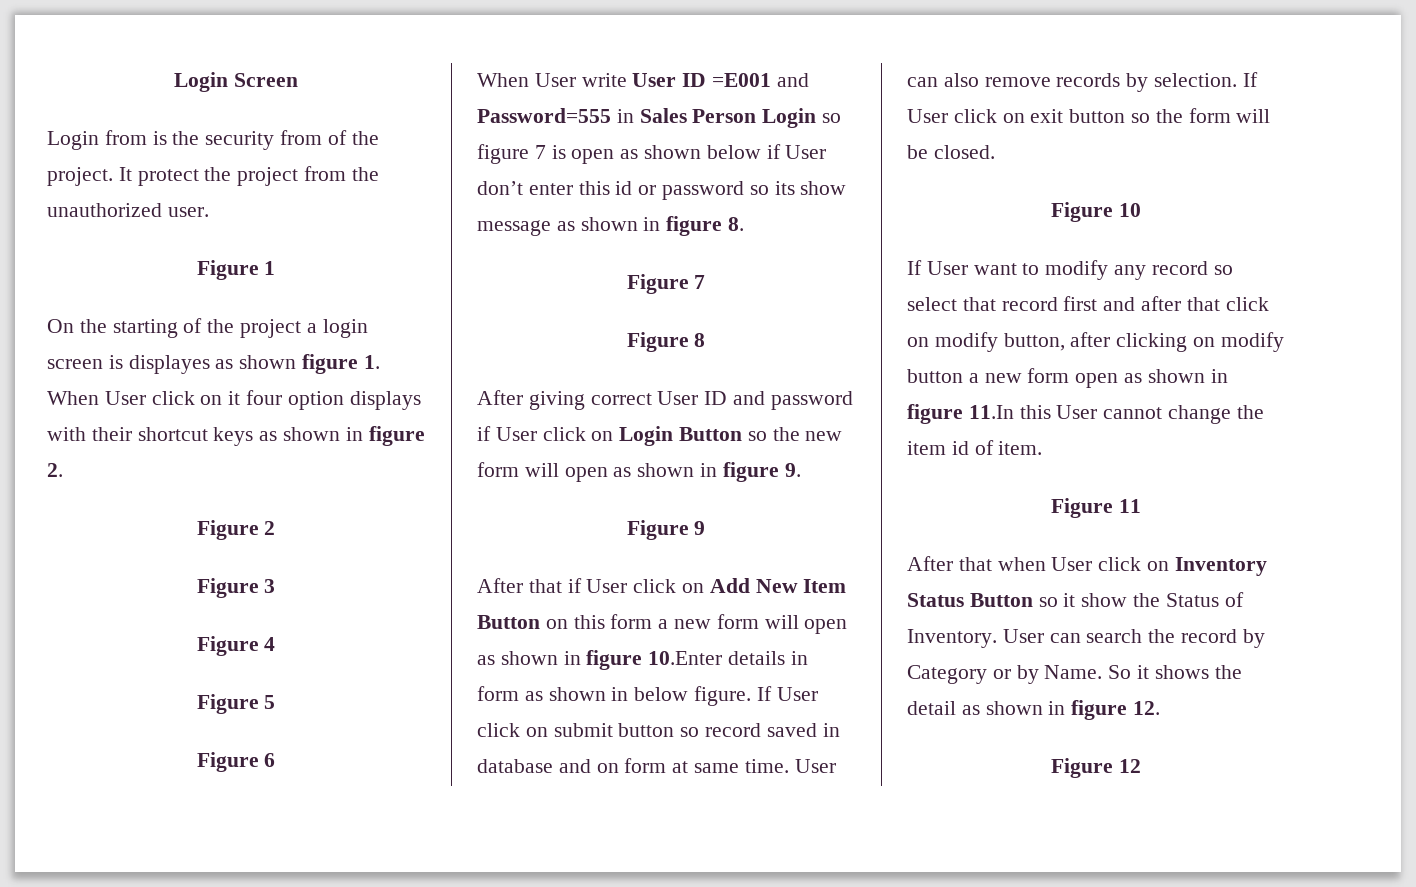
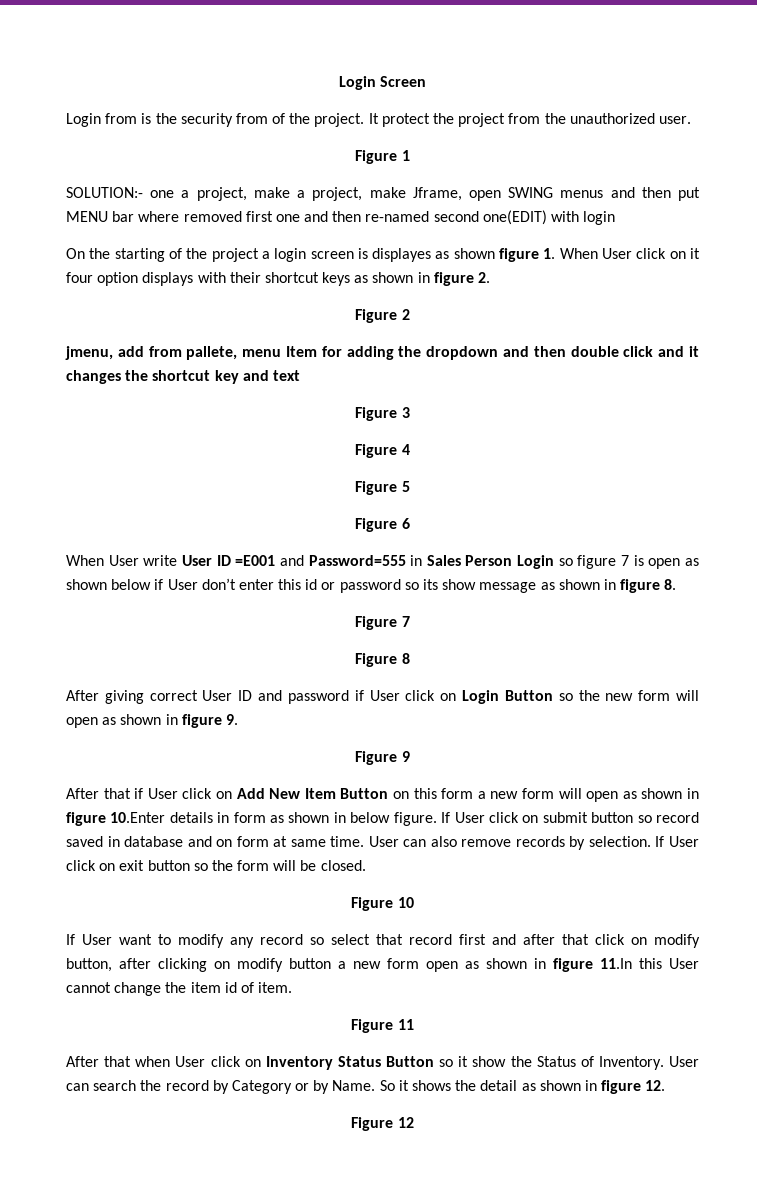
(276, 268) none -> [66,187,700,201] [66,210,616,225] // SOLUTION:- one a project, make a project, make Jframe, open SWING menus and then put MENU bar where removed first one and then re-named second one(EDIT) with login
(276, 528) none -> [65,346,699,360] [66,370,300,384] // jmenu, add from pallete, menu Item for adding the dropdown and then double click and it changes the shortcut key and text

